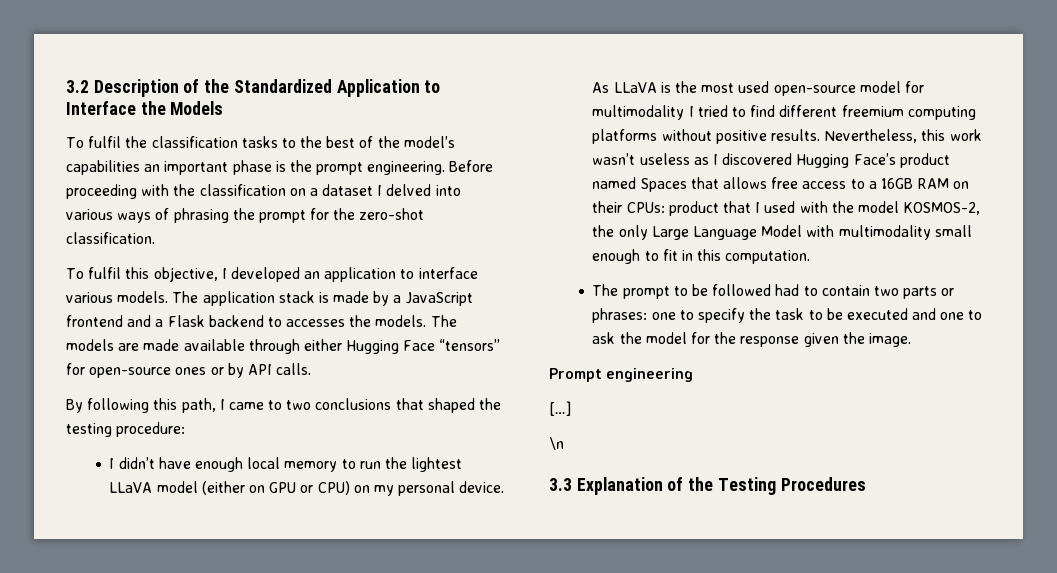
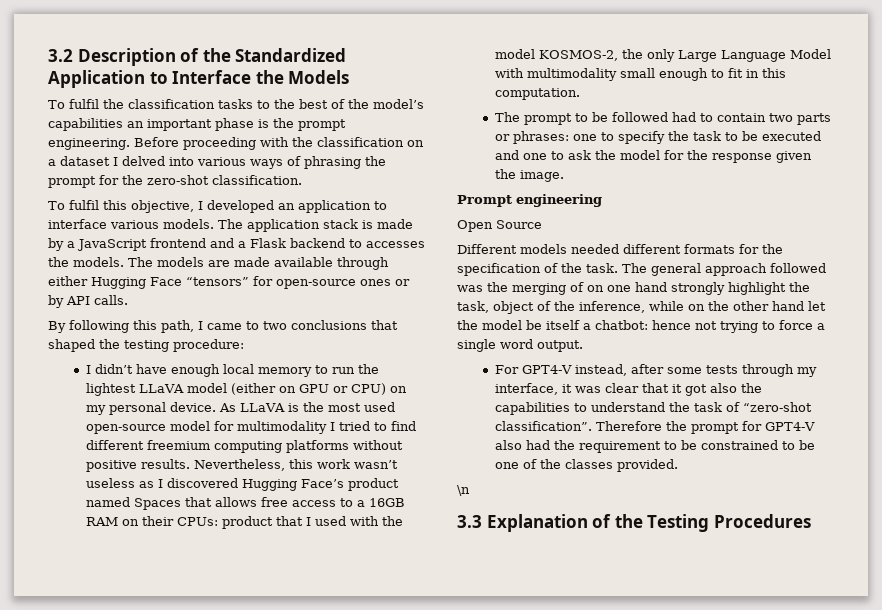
[549,401,571,416] […] -> [457,220,542,232] [457,244,783,254] [457,263,826,276] [457,282,810,295] [457,301,826,314] [457,320,825,333] [457,339,583,352] [494,364,817,377] [494,383,762,396] [494,402,812,415] [494,421,815,434] [494,440,815,453] [494,459,678,472] Open Source // Different models needed different formats for the specification of the task. The general approach followed was the merging of on one hand strongly highlight the task, object of the inference, while on the other hand let the model be itself a chatbot: hence not trying to force a single word output. // For GPT4-V instead, after some tests through my interface, it was clear that it got also the capabilities to understand the task of “zero-shot classification”. Therefore the prompt for GPT4-V also had the requirement to be constrained to be one of the classes provided.

